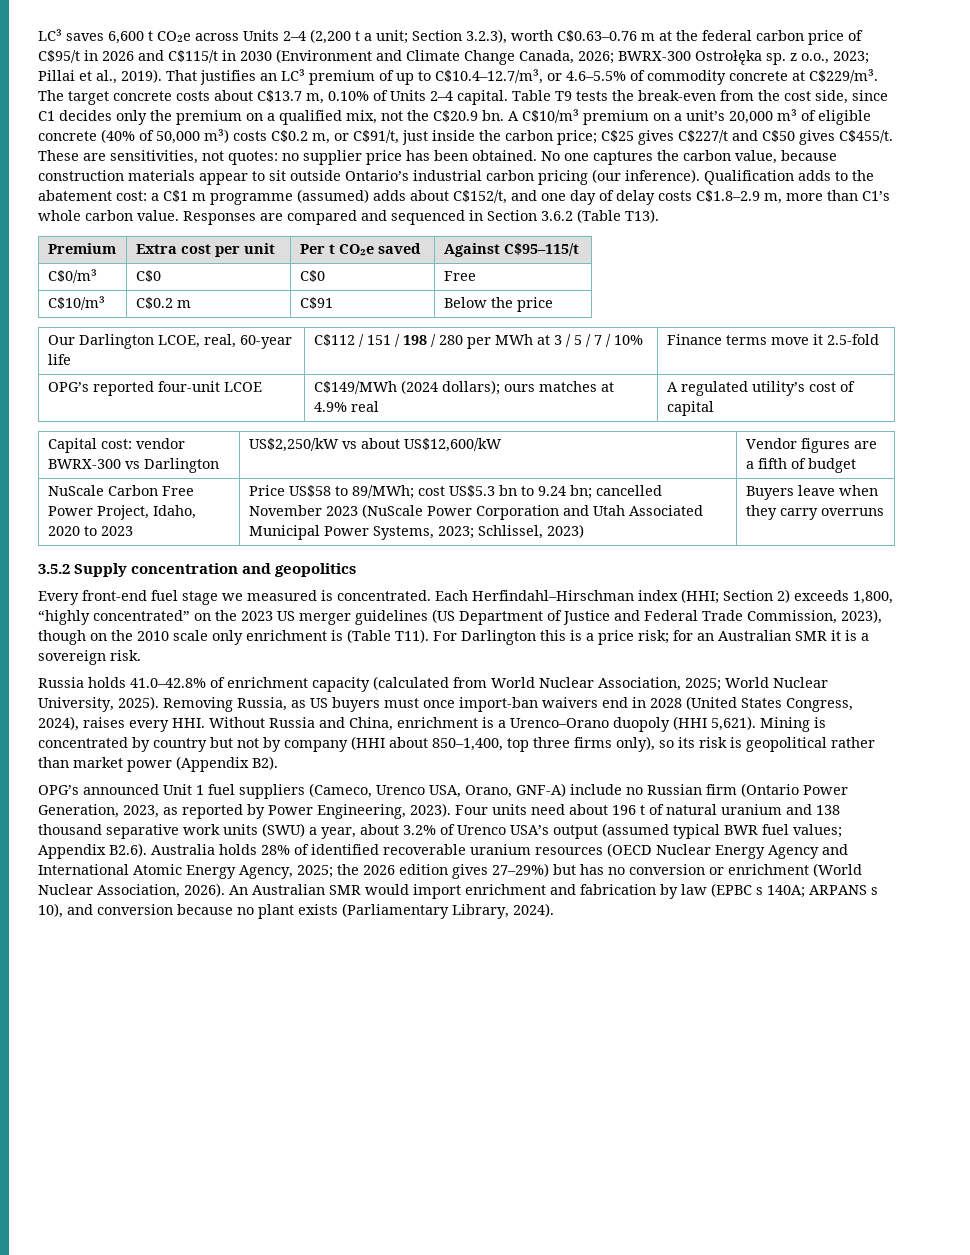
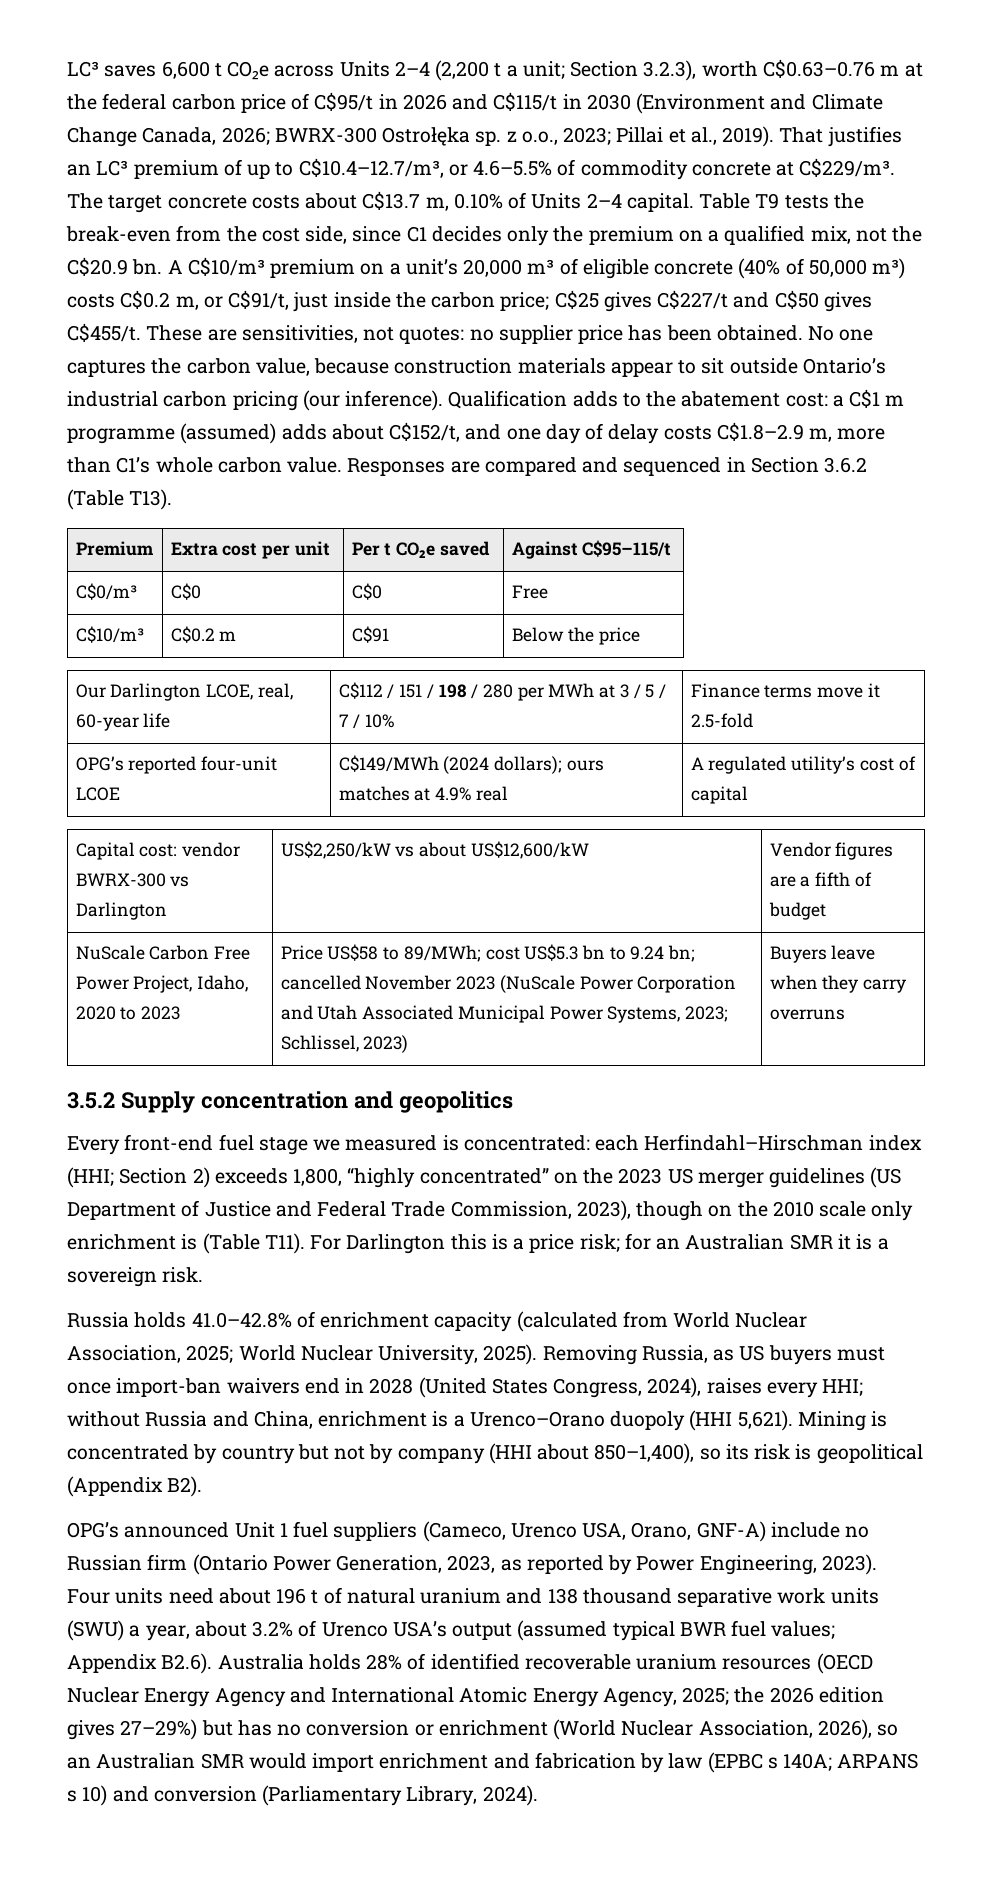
[337,590,468,601] concentrated. Each -> [463,1135,640,1151] concentrated: each
[172,717,265,728] HHI. Without -> [822,1379,864,1396] [67,1411,140,1427] HHI; without
[432,736,655,752] 850–1,400, top three firms only), -> [594,1443,695,1464] 850–1,400),
[831,737,875,748] [38,757,172,772] rather than market power -> (923, 1454) none
[184,883,248,897] 2026). An -> [817,1719,899,1740] [67,1757,91,1769] 2026), so an
[38,903,63,918] 10), -> [82,1785,108,1806] 10)
[177,904,338,919] because no plant exists -> (257, 1794) none

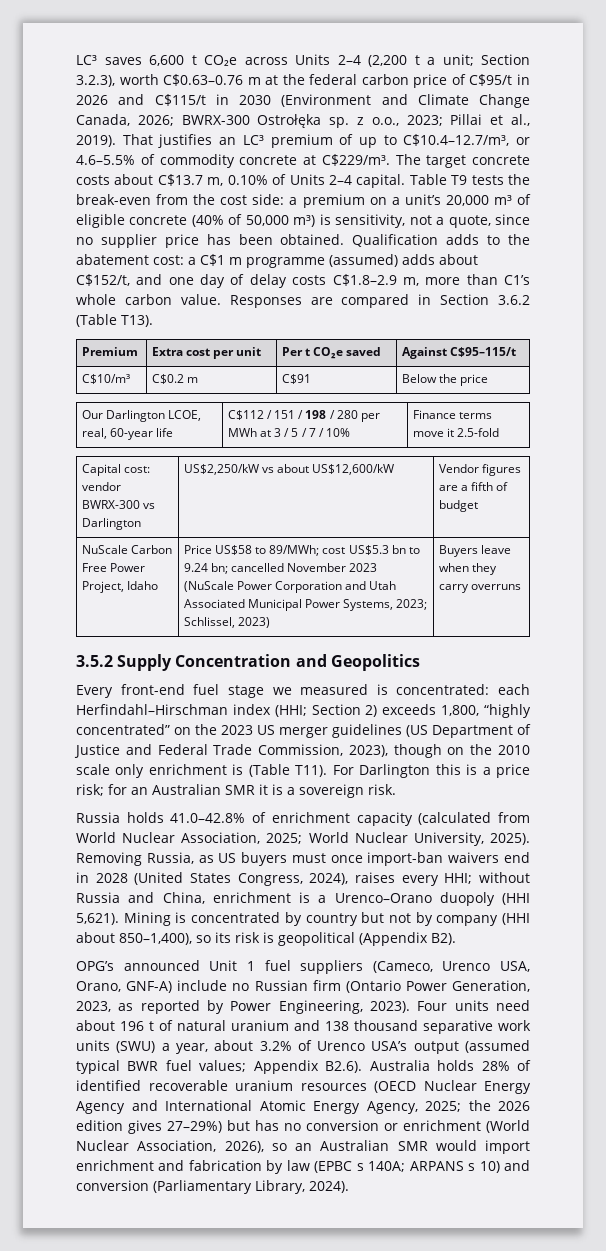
[305,225,923,246] [67,257,265,276] side, since C1 decides only the premium on a qualified mix, not the C$20.9 bn. A C$10/m³ -> [252,194,298,205] side: a
[67,290,872,312] [67,323,465,344] costs C$0.2 m, or C$91/t, just inside the carbon price; C$25 gives C$227/t and C$50 gives C$455/t. These are sensitivities, not quotes: -> [319,214,530,228] is sensitivity, not a quote, since
[808,326,874,341] [67,358,886,377] [67,390,444,411] No one captures the carbon value, because construction materials appear to sit outside Ontario’s industrial carbon pricing (our inference). -> (345, 239) none
[582,457,722,476] and sequenced -> (410, 301) none
[75,583,137,600] [170,583,201,600] [351,583,382,600] [511,585,548,599] // C$0/m³ | C$0 | C$0 | Free -> (516, 352) none
[75,756,278,774] [75,787,120,801] [338,755,604,774] [338,786,508,801] [690,756,916,774] [690,786,748,804] // OPG’s reported four-unit LCOE | C$149/MWh (2024 dollars); ours matches at 4.9% real | A regulated utility’s cost of capital -> (499, 432) none
[197,975,249,992] [75,1006,181,1020] Idaho, 2020 to 2023 -> [126,581,158,590] Idaho
[200,1091,513,1113] concentration and geopolitics -> [175,654,420,671] Concentration and Geopolitics

